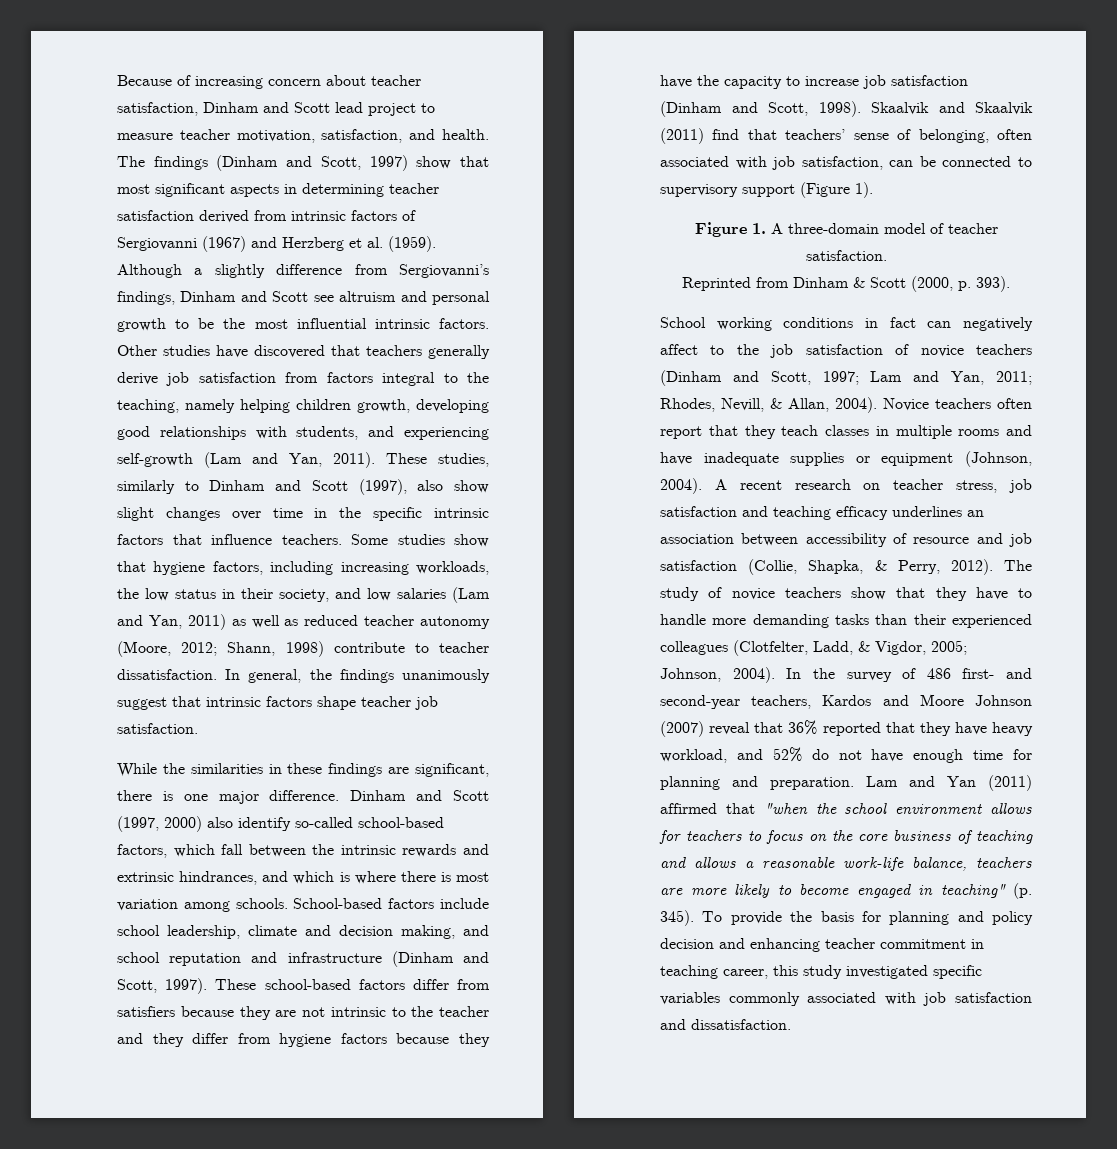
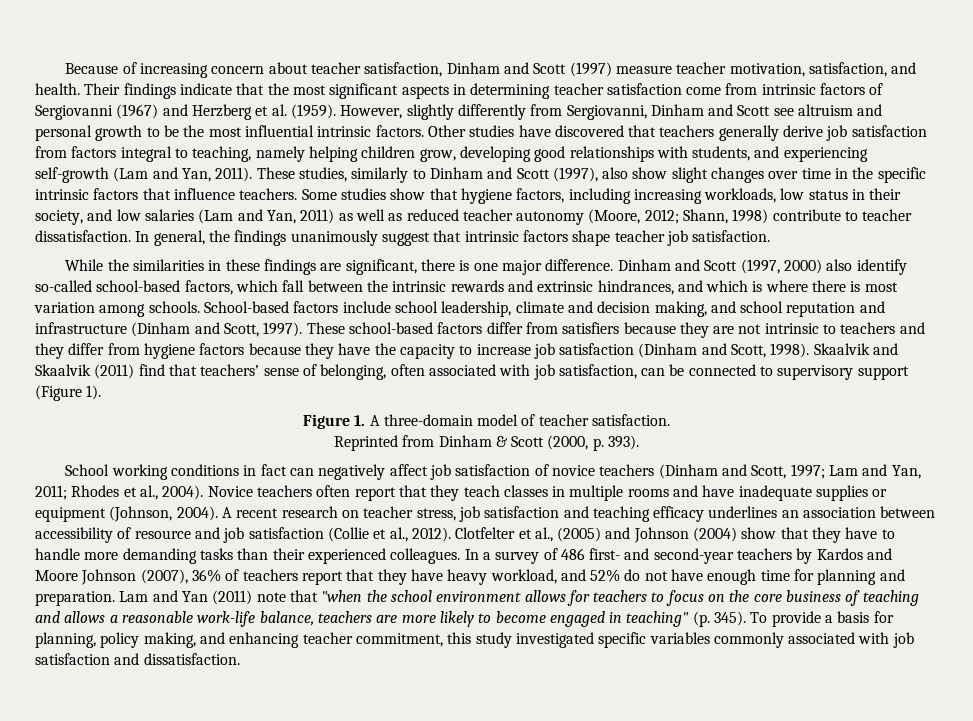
[335,102,435,116] lead project to -> [569,62,612,77] (1997)
[117,155,490,171] The findings (Dinham and Scott, 1997) show that -> [84,83,289,99] Their findings indicate that the
[199,210,249,223] derived -> [686,87,722,95] come
[117,264,489,278] [117,291,175,305] Although a slightly difference from Sergiovanni’s findings, -> [340,104,647,120] However, slightly differently from Sergiovanni,
[467,372,489,383] the -> (188, 153) none
[357,399,410,413] growth, -> [419,149,456,162] grow,
[117,588,139,599] the -> (777, 195) none
[411,1006,489,1017] the teacher -> [840,322,896,334] teachers
[710,344,759,355] to the -> (428, 470) none
[660,398,829,412] Rhodes, Nevill, & Allan, -> [71,485,158,500] Rhodes et al.,
[748,559,1032,575] [660,587,841,601] (Collie, Shapka, & Perry, 2012). The study of novice teachers -> [327,527,738,543] (Collie et al., 2012). Clotfelter et al., (2005) and Johnson (2004)
[660,640,967,656] [660,667,835,683] colleagues (Clotfelter, Ladd, & Vigdor, 2005; Johnson, 2004). In the -> [390,548,491,564] colleagues. In a
[751,695,812,709] teachers, -> [737,548,813,564] teachers by
[660,720,881,737] (2007) reveal that 36% reported -> [140,569,343,585] (2007), 36% of teachers report
[660,803,717,814] affirmed -> [256,592,286,602] note
[790,911,813,922] the -> [825,615,834,623] a
[889,911,1033,925] [660,938,984,952] [660,965,768,979] planning and policy decision and enhancing teacher commitment in teaching career, -> [35,632,443,648] planning, policy making, and enhancing teacher commitment,

